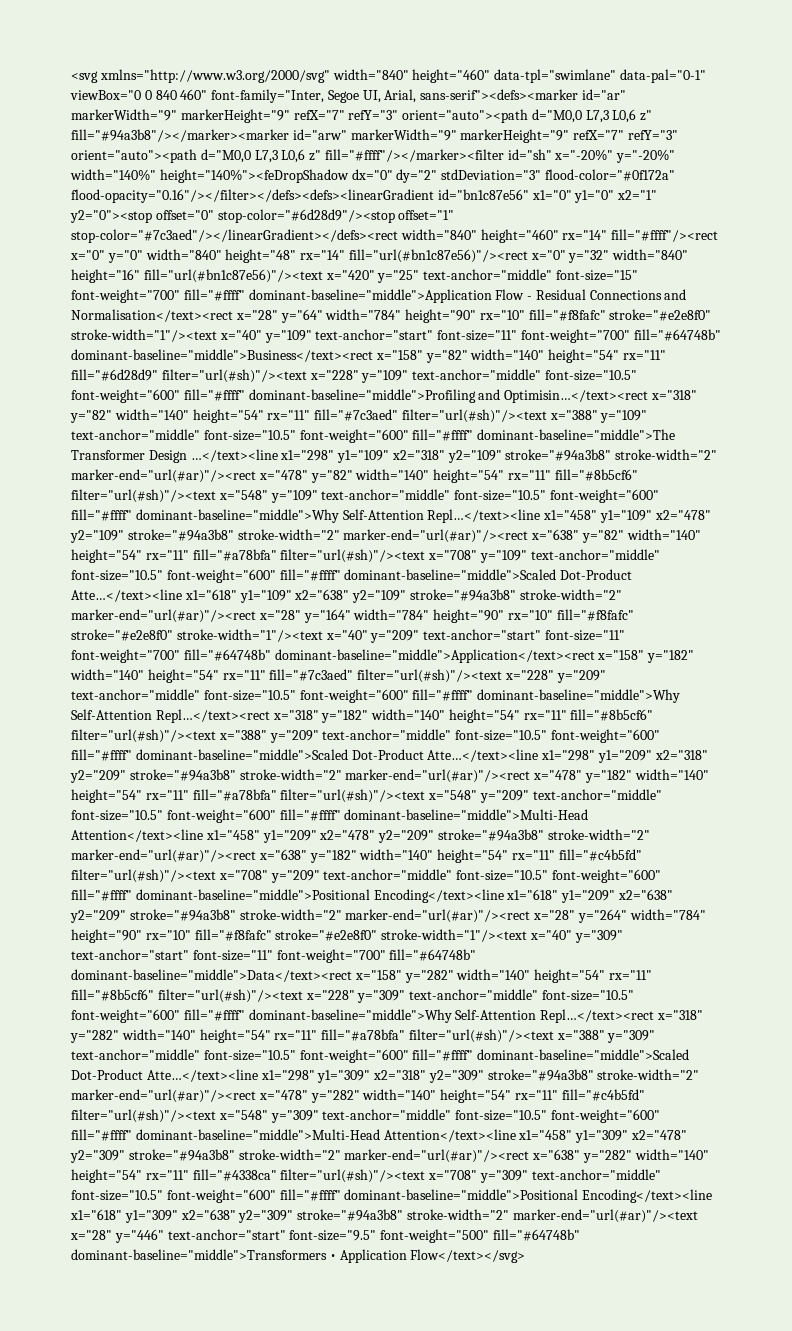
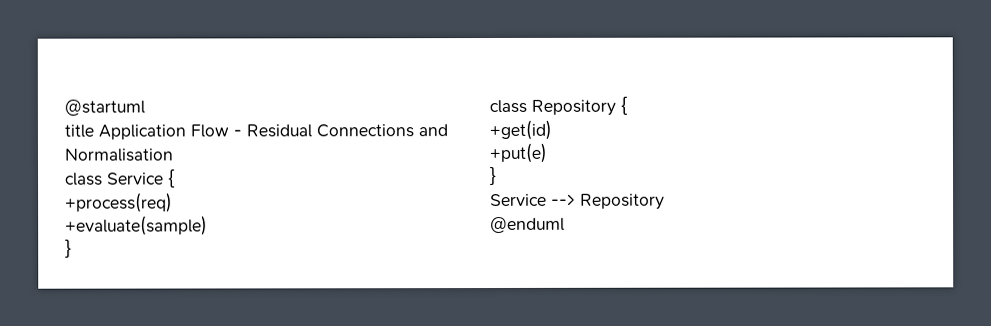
[71,69,706,83] [70,89,627,103] [71,109,653,123] [71,129,678,143] [71,149,676,163] [70,169,675,183] [71,189,658,203] [70,209,455,223] [71,229,719,243] [70,249,689,263] [71,269,638,283] [71,289,492,303] <svg xmlns="http://www.w3.org/2000/svg" width="840" height="460" data-tpl="swimlane" data-pal="0-1" viewBox="0 0 840 460" font-family="Inter, Segoe UI, Arial, sans-serif"><defs><marker id="ar" markerWidth="9" markerHeight="9" refX="7" refY="3" orient="auto"><path d="M0,0 L7,3 L0,6 z" fill="#94a3b8"/></marker><marker id="arw" markerWidth="9" markerHeight="9" refX="7" refY="3" orient="auto"><path d="M0,0 L7,3 L0,6 z" fill="#ffff"/></marker><filter id="sh" x="-20%" y="-20%" width="140%" height="140%"><feDropShadow dx="0" dy="2" stdDeviation="3" flood-color="#0f172a" flood-opacity="0.16"/></filter></defs><defs><linearGradient id="bn1c87e56" x1="0" y1="0" x2="1" y2="0"><stop offset="0" stop-color="#6d28d9"/><stop offset="1" stop-color="#7c3aed"/></linearGradient></defs><rect width="840" height="460" rx="14" fill="#ffff"/><rect x="0" y="0" width="840" height="48" rx="14" fill="url(#bn1c87e56)"/><rect x="0" y="32" width="840" height="16" fill="url(#bn1c87e56)"/><text x="420" y="25" text-anchor="middle" font-size="15" font-weight="700" fill="#ffff" dominant-baseline="middle">Application -> [64,99,145,116] [64,124,186,140] @startuml // title Application
[71,309,712,323] [71,329,721,343] [71,349,666,363] [71,369,637,383] [71,389,697,403] [70,409,648,423] [71,429,676,443] [71,449,718,463] [71,469,638,483] [71,489,659,503] [71,509,711,523] [70,529,701,543] [71,549,660,563] [71,569,633,583] [71,589,622,603] [71,609,634,623] [71,629,625,643] [71,649,695,663] [70,669,606,683] [71,689,681,703] [71,709,654,723] [71,729,660,743] [71,749,708,763] [70,769,709,783] [71,789,662,803] [71,809,589,823] [71,829,650,843] [71,849,642,863] [71,869,661,883] [71,889,673,903] [70,909,706,923] [71,929,623,943] [71,949,477,963] [71,969,652,983] [71,989,634,1003] [71,1009,703,1023] [70,1029,656,1043] [71,1049,690,1063] [71,1069,700,1083] [71,1089,645,1103] [71,1109,660,1123] [71,1129,687,1143] [70,1149,709,1163] [71,1169,661,1183] [71,1189,713,1203] [70,1209,698,1223] [70,1229,580,1243] [71,1249,526,1263] Normalisation</text><rect x="28" y="64" width="784" height="90" rx="10" fill="#f8fafc" stroke="#e2e8f0" stroke-width="1"/><text x="40" y="109" text-anchor="start" font-size="11" font-weight="700" fill="#64748b" dominant-baseline="middle">Business</text><rect x="158" y="82" width="140" height="54" rx="11" fill="#6d28d9" filter="url(#sh)"/><text x="228" y="109" text-anchor="middle" font-size="10.5" font-weight="600" fill="#ffff" dominant-baseline="middle">Profiling and Optimisin…</text><rect x="318" y="82" width="140" height="54" rx="11" fill="#7c3aed" filter="url(#sh)"/><text x="388" y="109" text-anchor="middle" font-size="10.5" font-weight="600" fill="#ffff" dominant-baseline="middle">The Transformer Design …</text><line x1="298" y1="109" x2="318" y2="109" stroke="#94a3b8" stroke-width="2" marker-end="url(#ar)"/><rect x="478" y="82" width="140" height="54" rx="11" fill="#8b5cf6" filter="url(#sh)"/><text x="548" y="109" text-anchor="middle" font-size="10.5" font-weight="600" fill="#ffff" dominant-baseline="middle">Why Self-Attention Repl…</text><line x1="458" y1="109" x2="478" y2="109" stroke="#94a3b8" stroke-width="2" marker-end="url(#ar)"/><rect x="638" y="82" width="140" height="54" rx="11" fill="#a78bfa" filter="url(#sh)"/><text x="708" y="109" text-anchor="middle" font-size="10.5" font-weight="600" fill="#ffff" dominant-baseline="middle">Scaled Dot-Product Atte…</text><line x1="618" y1="109" x2="638" y2="109" stroke="#94a3b8" stroke-width="2" marker-end="url(#ar)"/><rect x="28" y="164" width="784" height="90" rx="10" fill="#f8fafc" stroke="#e2e8f0" stroke-width="1"/><text x="40" y="209" text-anchor="start" font-size="11" font-weight="700" fill="#64748b" dominant-baseline="middle">Application</text><rect x="158" y="182" width="140" height="54" rx="11" fill="#7c3aed" filter="url(#sh)"/><text x="228" y="209" text-anchor="middle" font-size="10.5" font-weight="600" fill="#ffff" dominant-baseline="middle">Why Self-Attention Repl…</text><rect x="318" y="182" width="140" height="54" rx="11" fill="#8b5cf6" filter="url(#sh)"/><text x="388" y="209" text-anchor="middle" font-size="10.5" font-weight="600" fill="#ffff" dominant-baseline="middle">Scaled Dot-Product Atte…</text><line x1="298" y1="209" x2="318" y2="209" stroke="#94a3b8" stroke-width="2" marker-end="url(#ar)"/><rect x="478" y="182" width="140" height="54" rx="11" fill="#a78bfa" filter="url(#sh)"/><text x="548" y="209" text-anchor="middle" font-size="10.5" font-weight="600" fill="#ffff" dominant-baseline="middle">Multi-Head Attention</text><line x1="458" y1="209" x2="478" y2="209" stroke="#94a3b8" stroke-width="2" marker-end="url(#ar)"/><rect x="638" y="182" width="140" height="54" rx="11" fill="#c4b5fd" filter="url(#sh)"/><text x="708" y="209" text-anchor="middle" font-size="10.5" font-weight="600" fill="#ffff" dominant-baseline="middle">Positional Encoding</text><line x1="618" y1="209" x2="638" y2="209" stroke="#94a3b8" stroke-width="2" marker-end="url(#ar)"/><rect x="28" y="264" width="784" height="90" rx="10" fill="#f8fafc" stroke="#e2e8f0" stroke-width="1"/><text x="40" y="309" text-anchor="start" font-size="11" font-weight="700" fill="#64748b" dominant-baseline="middle">Data</text><rect x="158" y="282" width="140" height="54" rx="11" fill="#8b5cf6" filter="url(#sh)"/><text x="228" y="309" text-anchor="middle" font-size="10.5" font-weight="600" fill="#ffff" dominant-baseline="middle">Why Self-Attention Repl…</text><rect x="318" y="282" width="140" height="54" rx="11" fill="#a78bfa" filter="url(#sh)"/><text x="388" y="309" text-anchor="middle" font-size="10.5" font-weight="600" fill="#ffff" dominant-baseline="middle">Scaled Dot-Product Atte…</text><line x1="298" y1="309" x2="318" y2="309" stroke="#94a3b8" stroke-width="2" marker-end="url(#ar)"/><rect x="478" y="282" width="140" height="54" rx="11" fill="#c4b5fd" filter="url(#sh)"/><text x="548" y="309" text-anchor="middle" font-size="10.5" font-weight="600" fill="#ffff" dominant-baseline="middle">Multi-Head Attention</text><line x1="458" y1="309" x2="478" y2="309" stroke="#94a3b8" stroke-width="2" marker-end="url(#ar)"/><rect x="638" y="282" width="140" height="54" rx="11" fill="#4338ca" filter="url(#sh)"/><text x="708" y="309" text-anchor="middle" font-size="10.5" font-weight="600" fill="#ffff" dominant-baseline="middle">Positional Encoding</text><line x1="618" y1="309" x2="638" y2="309" stroke="#94a3b8" stroke-width="2" marker-end="url(#ar)"/><text x="28" y="446" text-anchor="start" font-size="9.5" font-weight="500" fill="#64748b" dominant-baseline="middle">Transformers • Application Flow</text></svg> -> [64,148,173,162] [65,169,176,188] [65,192,173,213] [65,215,208,236] [65,239,72,258] [489,96,628,116] [489,119,552,141] [489,142,547,164] [490,166,497,186] [490,193,665,210] [490,216,565,234] Normalisation // class Service { // +process(req) // +evaluate(sample) // } // class Repository { // +get(id) // +put(e) // } // Service --> Repository // @enduml

